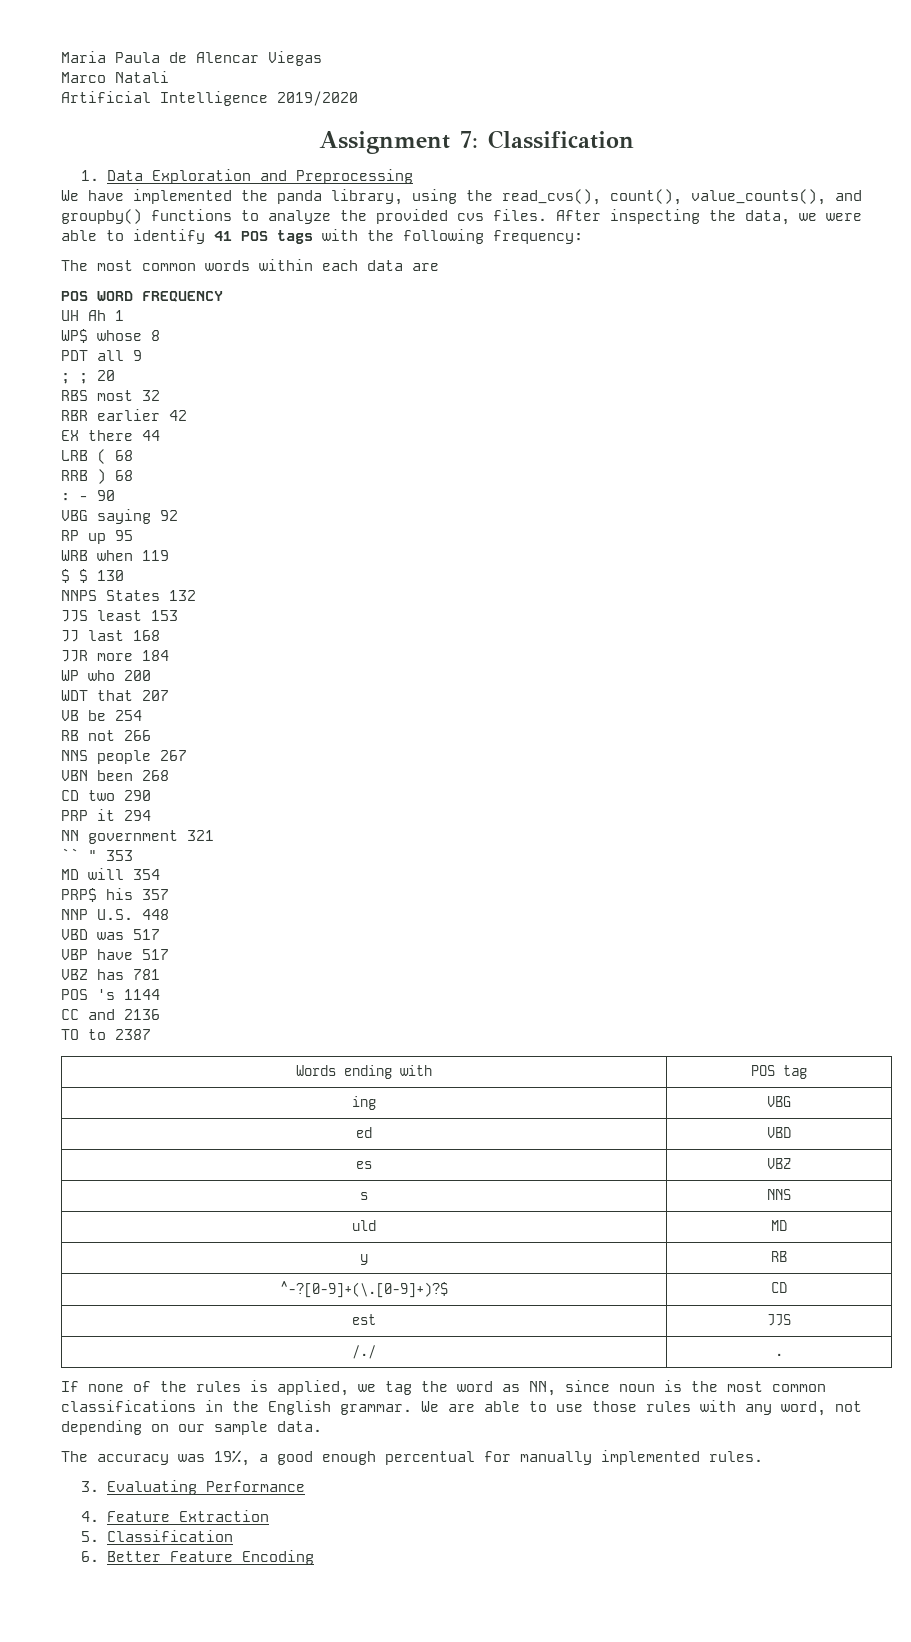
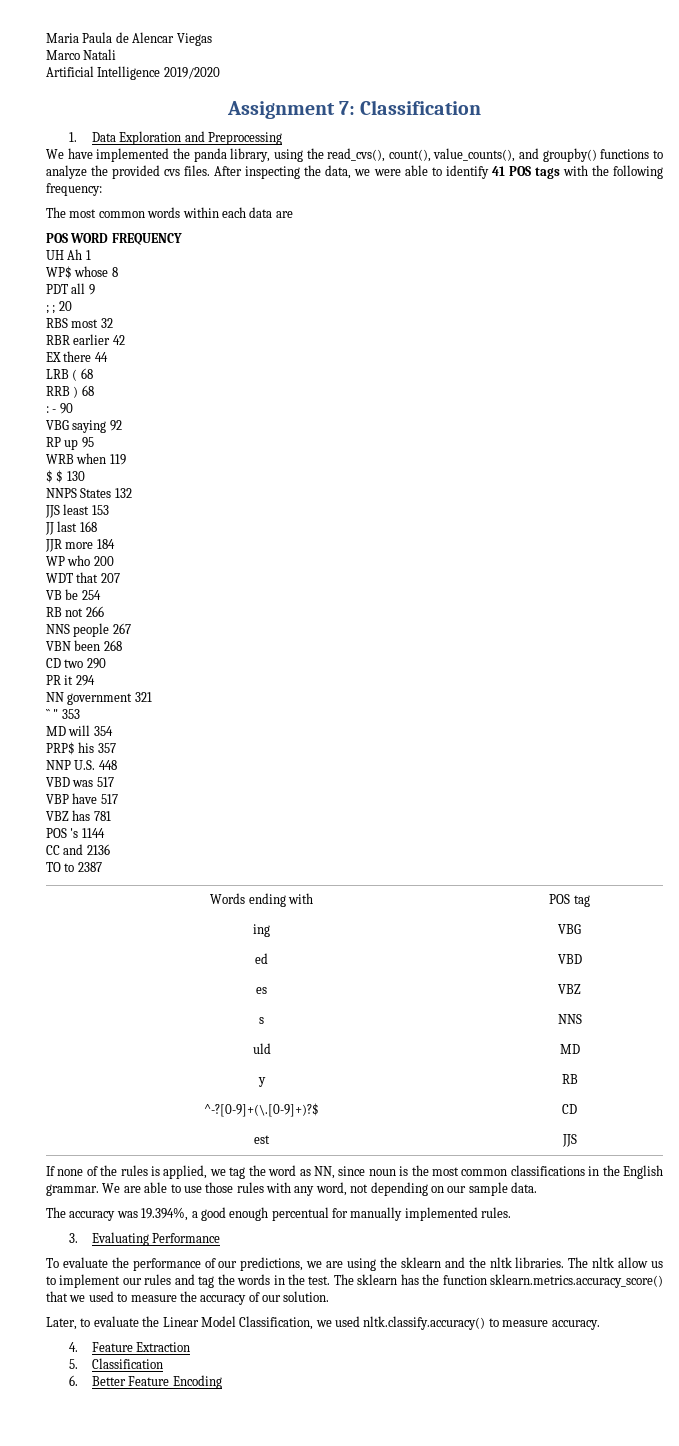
[61,810,88,821] PRP -> [46,675,61,685] PR
[352,1345,376,1359] [775,1353,783,1356] // /./ | . -> (577, 1140) none
[214,1450,250,1466] 19%, -> [141,1207,189,1221] 19.394%,
(305, 1486) none -> [46,1257,664,1271] [46,1274,663,1288] [46,1291,330,1305] [46,1316,600,1330] // To evaluate the performance of our predictions, we are using the sklearn and the nltk libraries. The nltk allow us to implement our rules and tag the words in the test. The sklearn has the function sklearn.metrics.accuracy_score() that we used to measure the accuracy of our solution. // Later, to evaluate the Linear Model Classification, we used nltk.classify.accuracy() to measure accuracy.

